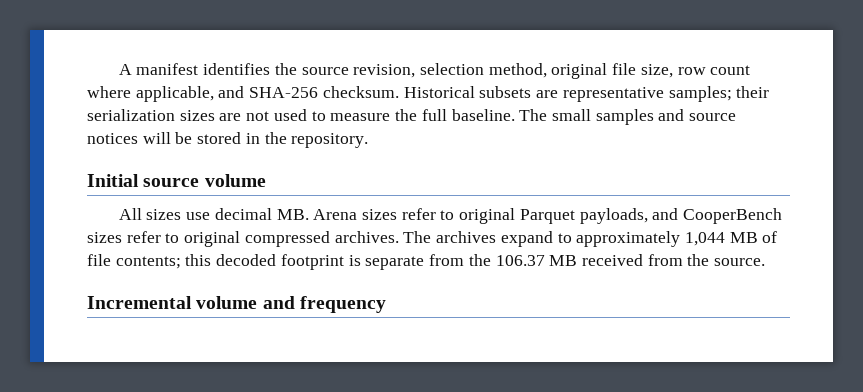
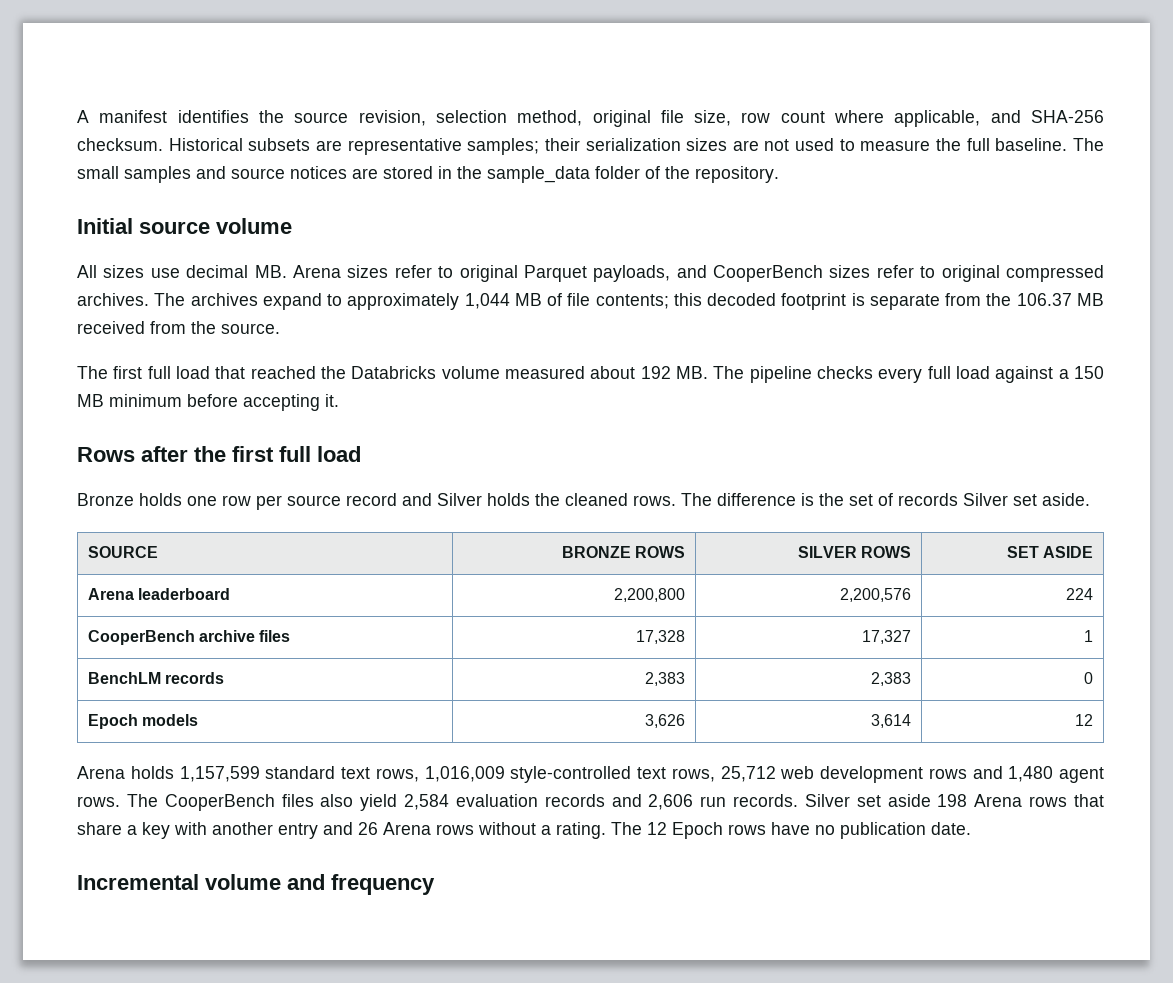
[142,132,193,144] will be -> [352,168,378,179] are
(287, 138) none -> [487,166,690,183] sample_data folder of the
(766, 262) none -> [77,366,1105,383] [77,394,339,411] [77,446,361,462] [77,493,1090,510] [87,546,158,558] [561,546,686,558] [797,546,912,558] [1006,546,1094,558] [87,588,231,600] [614,588,686,602] [840,588,912,602] [1066,588,1094,600] [87,630,291,645] [636,630,686,644] [862,630,912,644] [1084,630,1094,642] [87,672,225,684] [645,672,686,686] [871,672,912,686] [1084,672,1094,684] [87,714,199,729] [645,714,686,728] [871,714,912,728] [1075,714,1094,726] [77,766,1104,783] [77,794,1105,811] [77,822,971,839] // The first full load that reached the Databricks volume measured about 192 MB. The pipeline checks every full load against a 150 MB minimum before accepting it. // Rows after the first full load // Bronze holds one row per source record and Silver holds the cleaned rows. The difference is the set of records Silver set aside. // SOURCE | BRONZE ROWS | SILVER ROWS | SET ASIDE // Arena leaderboard | 2,200,800 | 2,200,576 | 224 // CooperBench archive files | 17,328 | 17,327 | 1 // BenchLM records | 2,383 | 2,383 | 0 // Epoch models | 3,626 | 3,614 | 12 // Arena holds 1,157,599 standard text rows, 1,016,009 style-controlled text rows, 25,712 web development rows and 1,480 agent rows. The CooperBench files also yield 2,584 evaluation records and 2,606 run records. Silver set aside 198 Arena rows that share a key with another entry and 26 Arena rows without a rating. The 12 Epoch rows have no publication date.

